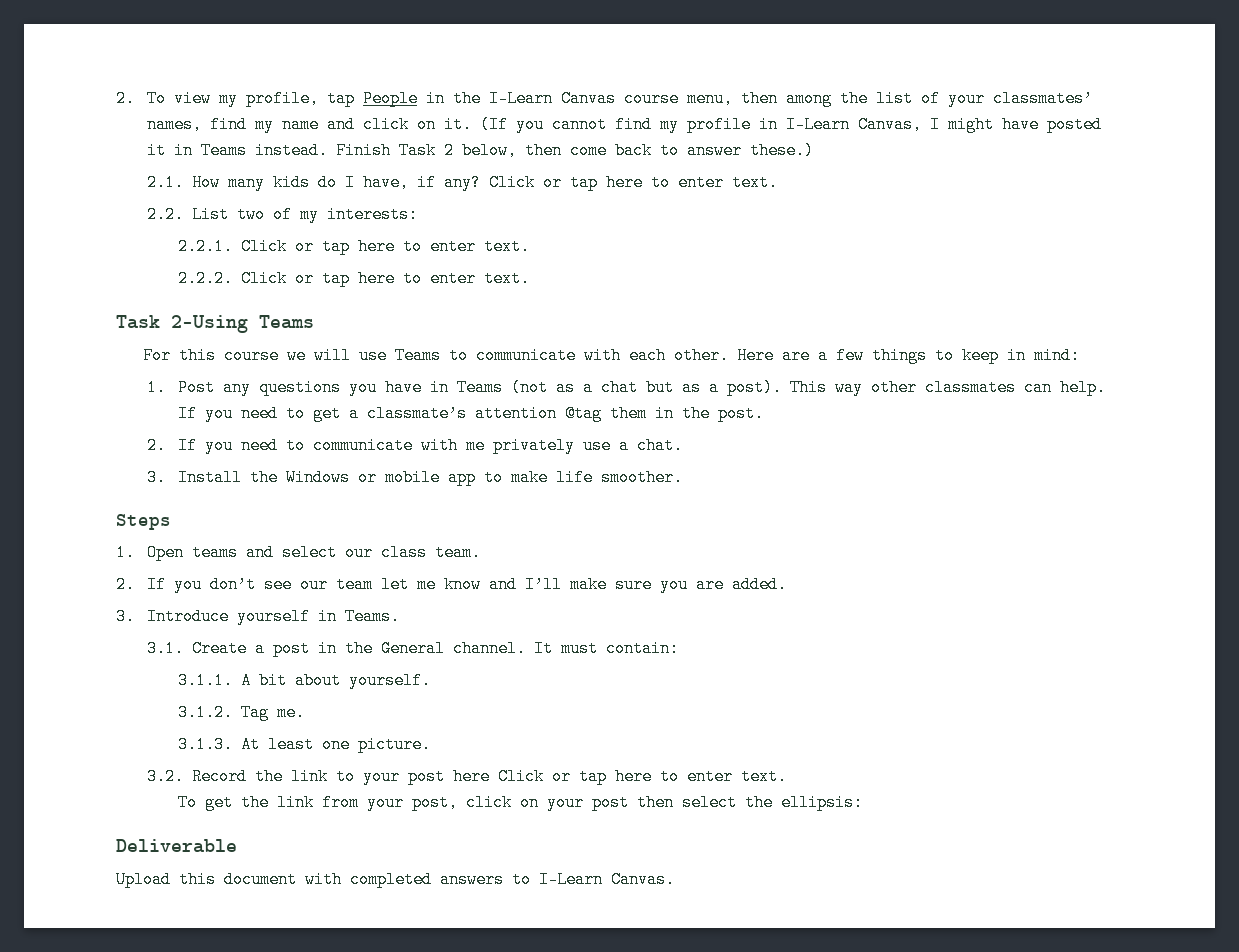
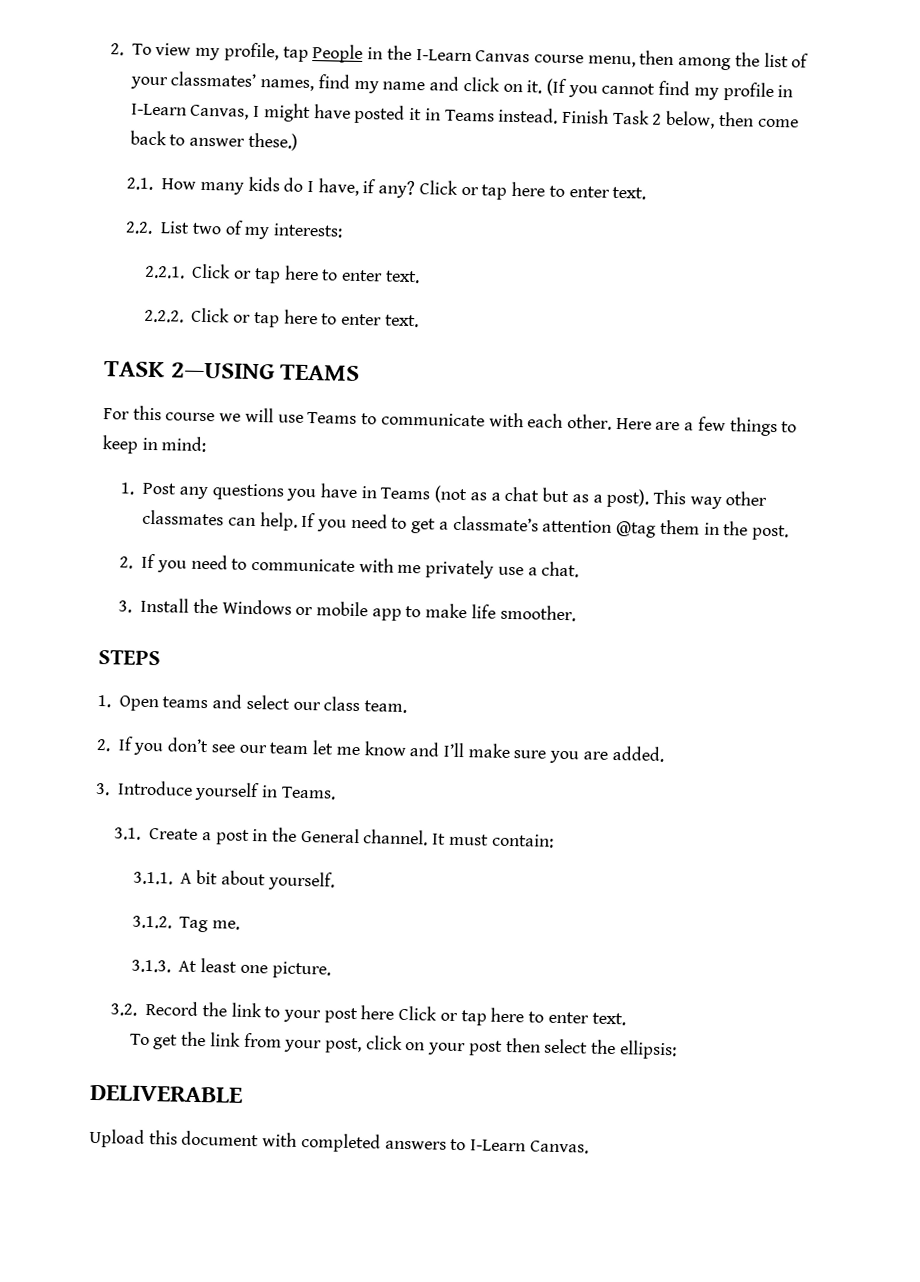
[116,315,314,333] Task 2—Using Teams -> [104,361,361,382] TASK 2—USING TEAMS
[116,514,171,530] Steps -> [98,650,161,666] STEPS
[116,839,237,853] Deliverable -> [90,1084,243,1103] DELIVERABLE

